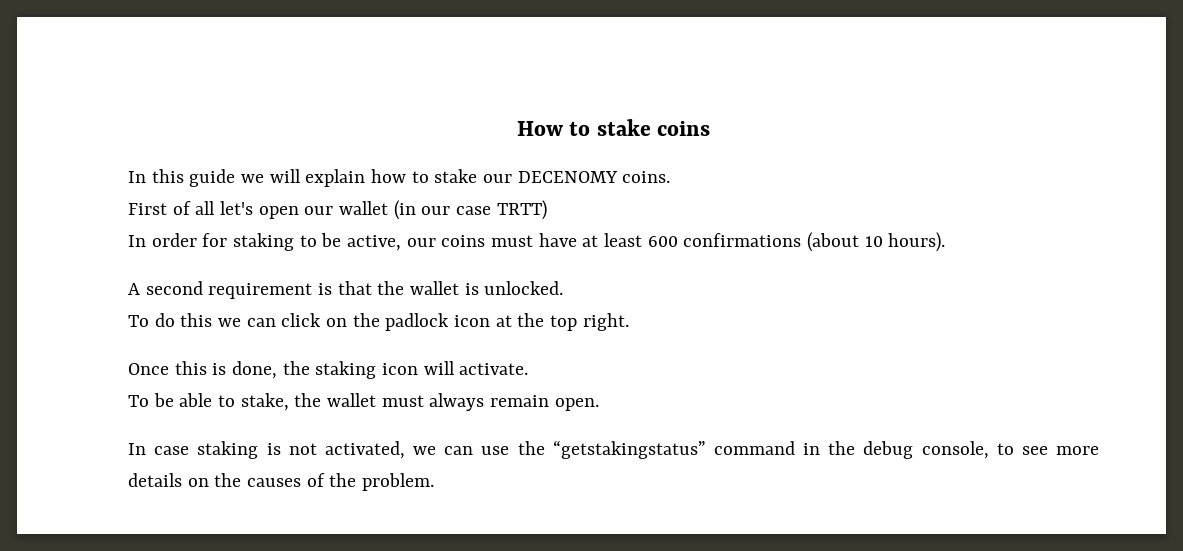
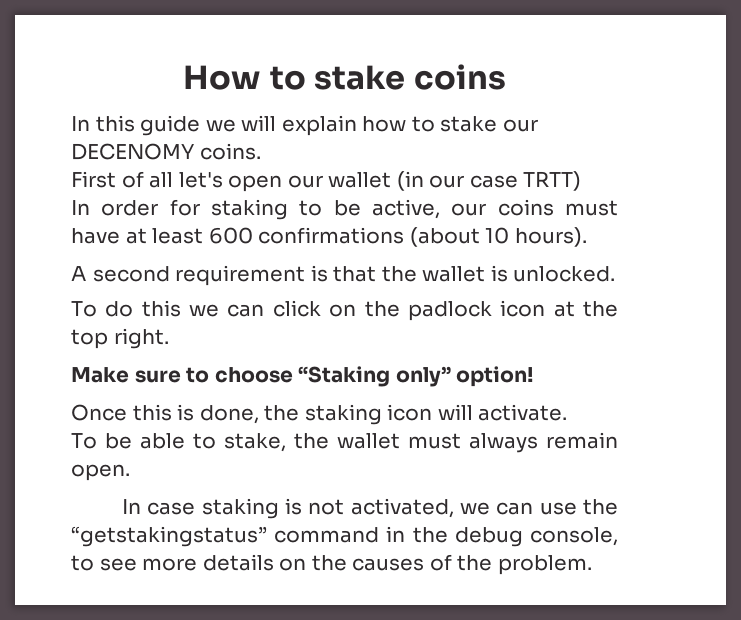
(629, 322) none -> [71,366,535,387] // Make sure to choose “Staking only” option!

